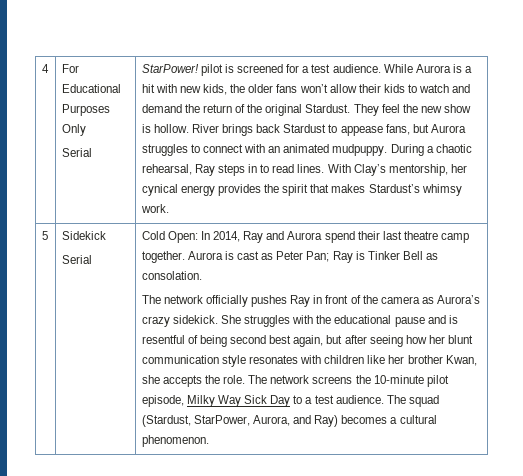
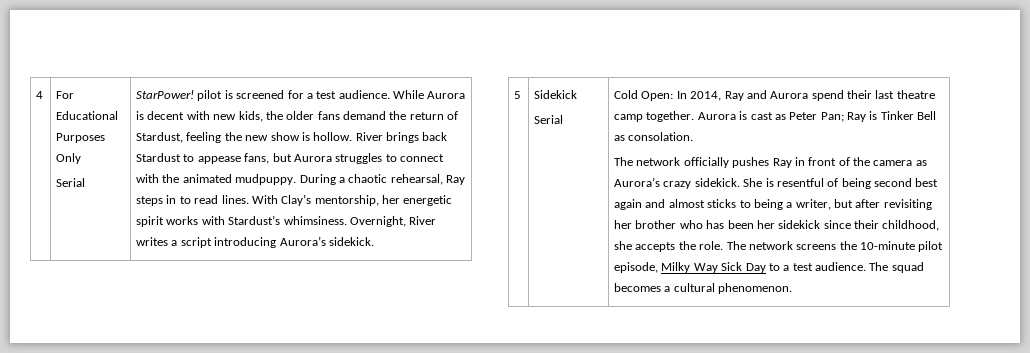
[464,66,472,73] [141,84,155,93] a hit -> [147,111,185,120] decent
[299,84,471,93] [141,104,400,116] won’t allow their kids to watch and demand the return of the original Stardust. They feel -> [343,111,459,120] [136,132,222,143] demand the return of Stardust, feeling
[268,146,281,153] an -> [162,174,180,183] the
[141,184,462,196] [140,204,169,213] cynical energy provides the spirit that makes Stardust’s whimsy work. -> [403,195,453,206] [136,215,437,227] [136,236,374,248] energetic spirit works with Stardust’s whimsiness. Overnight, River writes a script introducing Aurora’s sidekick.
[244,315,446,327] struggles with the educational pause and -> (763, 182) none
[293,335,473,347] [141,355,477,367] again, but after seeing how her blunt communication style resonates with children like her brother Kwan, -> [614,199,932,210] [614,220,940,231] again and almost sticks to being a writer, but after revisiting her brother who has been her sidekick since their childhood,
[141,415,339,427] (Stardust, StarPower, Aurora, and Ray) -> (924, 267) none

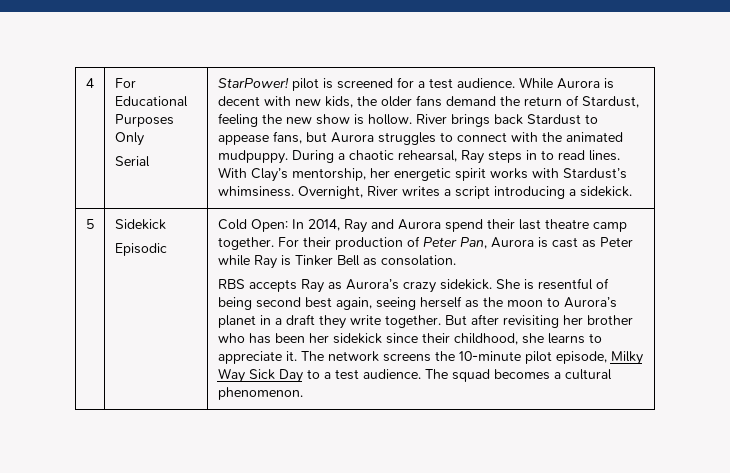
[279,236,326,246] Aurora’s -> [568,189,576,196] a
[534,115,564,124] Serial -> [114,243,167,256] Episodic
(695, 116) none -> [277,236,487,250] For their production of Peter Pan,
[820,112,844,122] Pan; -> [217,255,250,266] while
[614,157,913,168] The network officially pushes Ray in front of the camera -> [217,279,324,293] RBS accepts Ray
[614,199,854,210] again and almost sticks to being a writer, but -> [335,296,617,310] [217,314,467,329] again, seeing herself as the moon to Aurora’s planet in a draft they write together. But
[635,241,724,252] accepts the role. -> [547,333,602,344] [217,351,297,364] learns to appreciate it.

